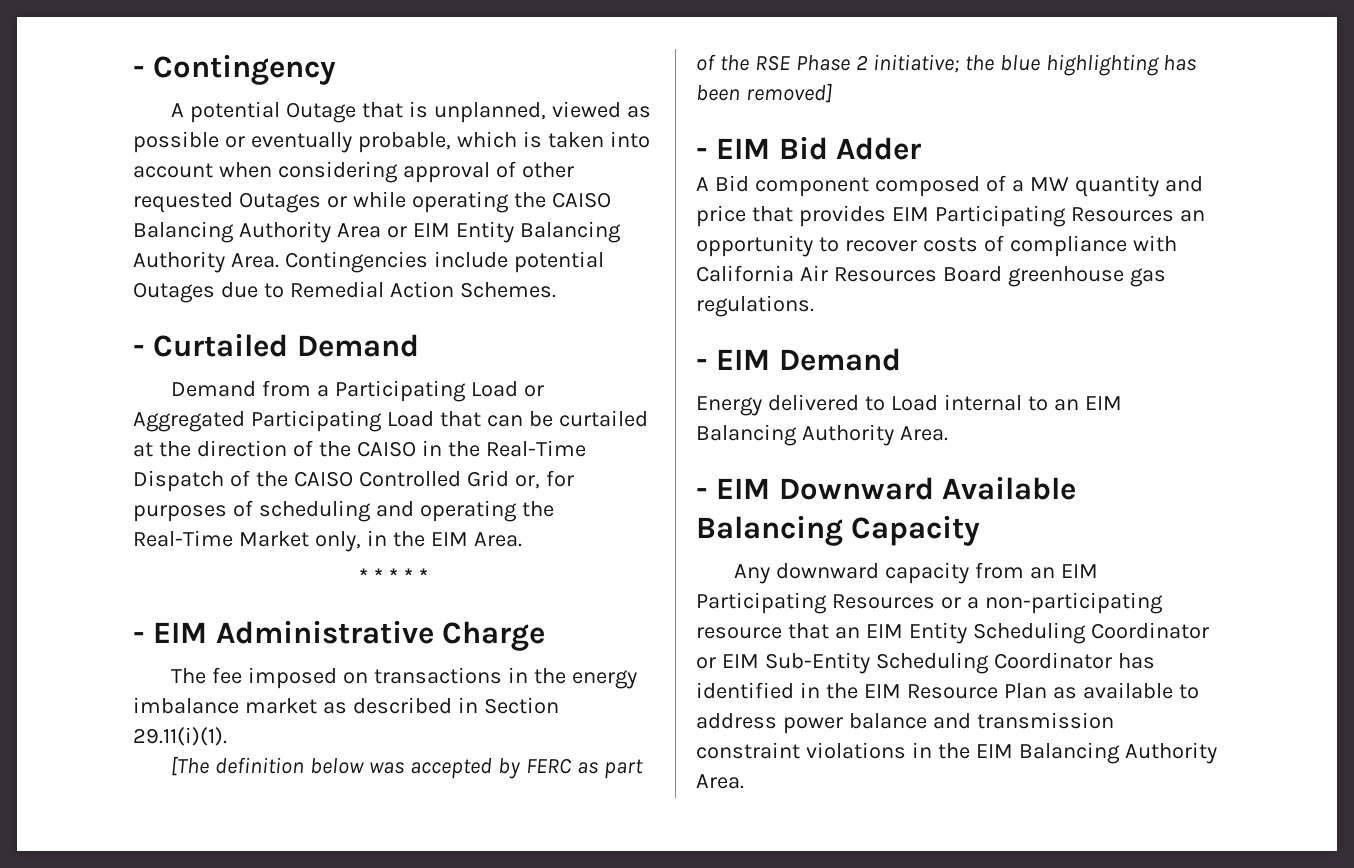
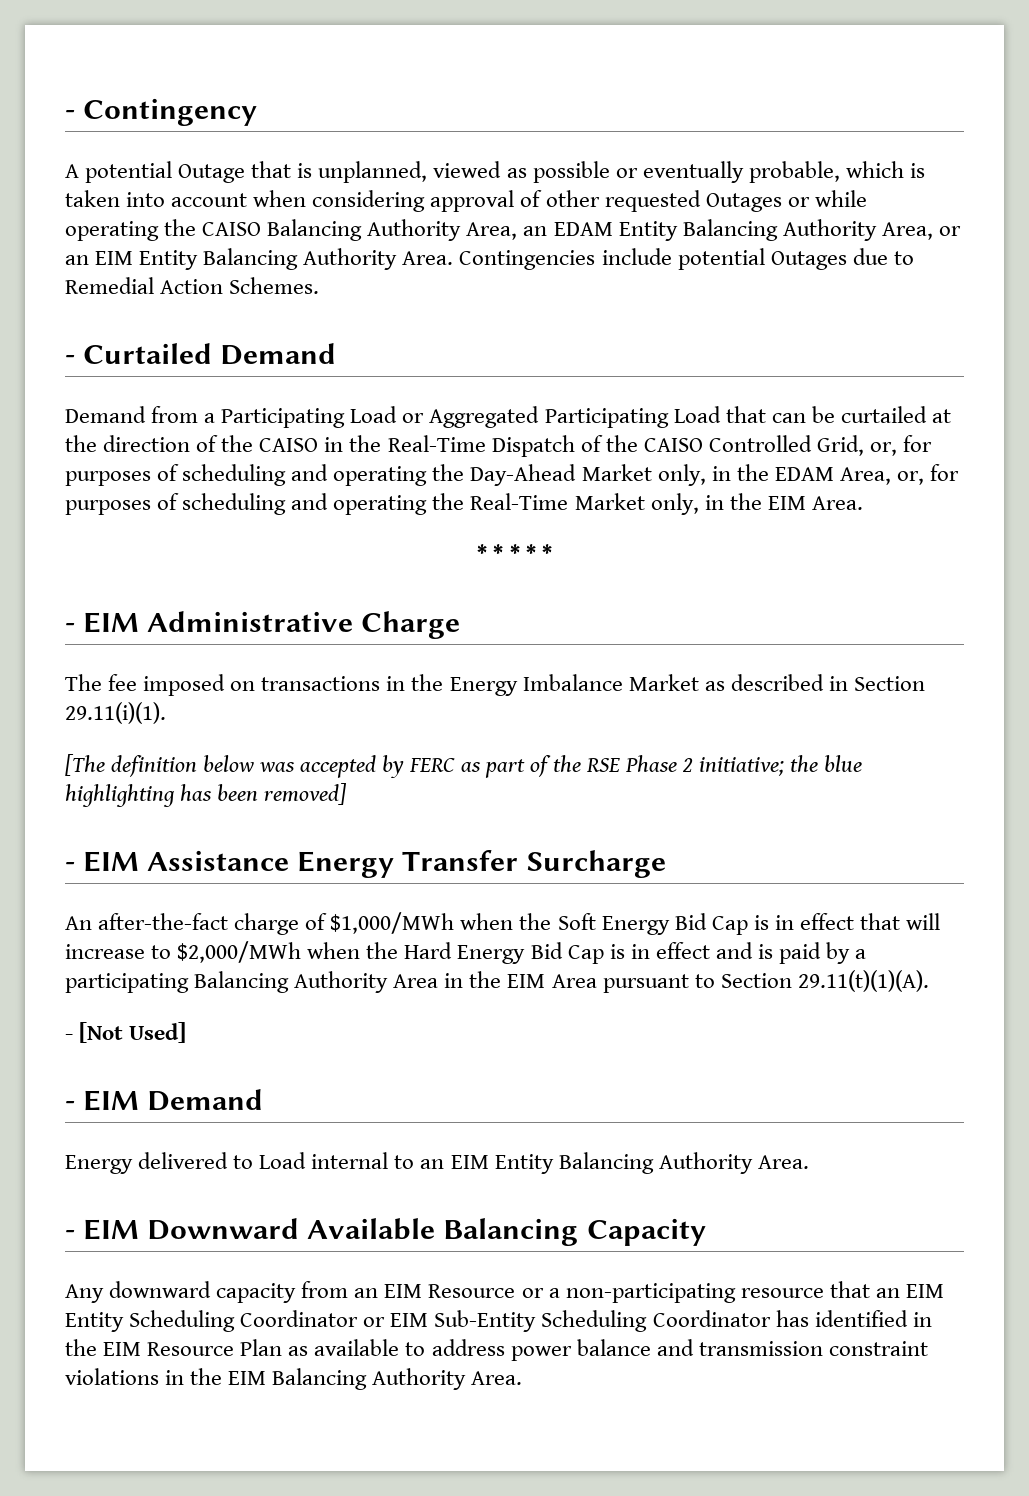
[336,223,407,238] Area or -> [466,219,961,241] [65,255,89,265] Area, an EDAM Entity Balancing Authority Area, or an
[466,470,509,487] Grid -> [816,435,933,456] [65,464,891,486] Grid, or, for purposes of scheduling and operating the Day-Ahead Market only, in the EDAM Area,
[571,670,637,689] [133,697,317,714] energy imbalance market -> [449,674,699,696] Energy Imbalance Market
[778,136,922,160] [696,175,1203,197] [696,205,1205,227] [696,235,1177,257] [696,265,1166,287] [696,295,814,317] Bid Adder // A Bid component composed of a MW quantity and price that provides EIM Participating Resources an opportunity to recover costs of compliance with California Air Resources Board greenhouse gas regulations. -> [147,850,666,878] [65,912,941,935] [65,941,867,964] [65,970,929,993] [65,1022,187,1043] Assistance Energy Transfer Surcharge // An after-the-fact charge of $1,000/MWh when the Soft Energy Bid Cap is in effect that will increase to $2,000/MWh when the Hard Energy Bid Cap is in effect and is paid by a participating Balancing Authority Area in the EIM Area pursuant to Section 29.11(t)(1)(A). // - [Not Used]
(1122, 403) none -> [494,1154,554,1174] Entity
[696,592,935,614] Participating Resources -> [428,1284,516,1298] Resource

